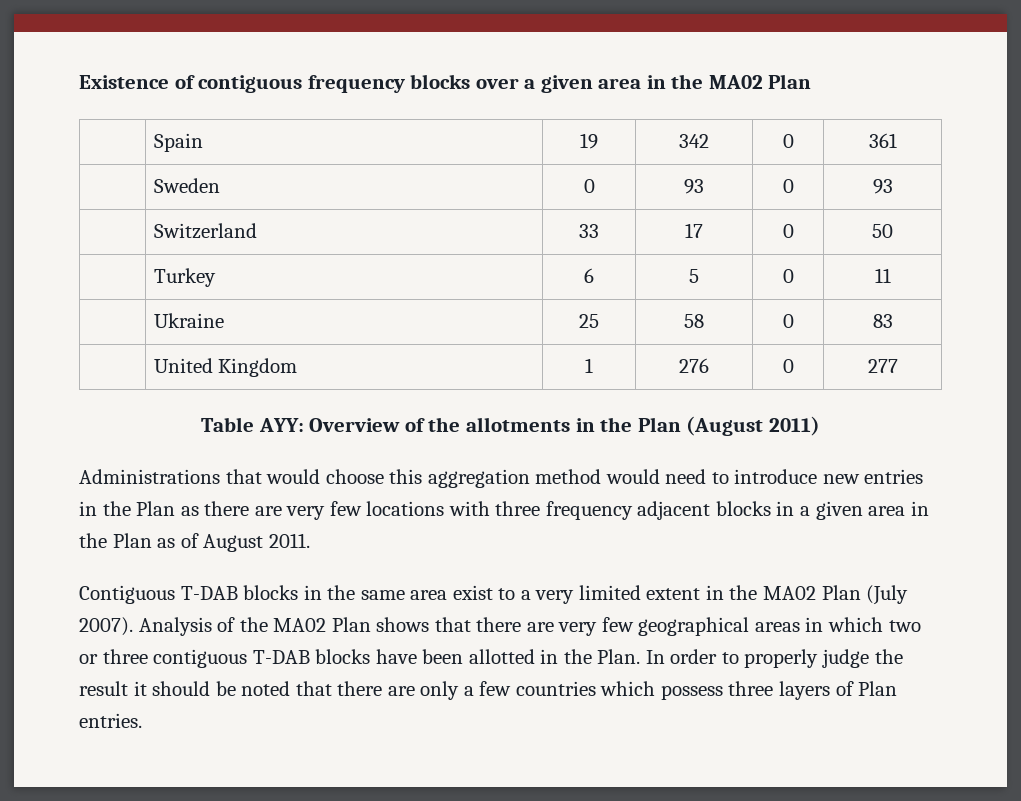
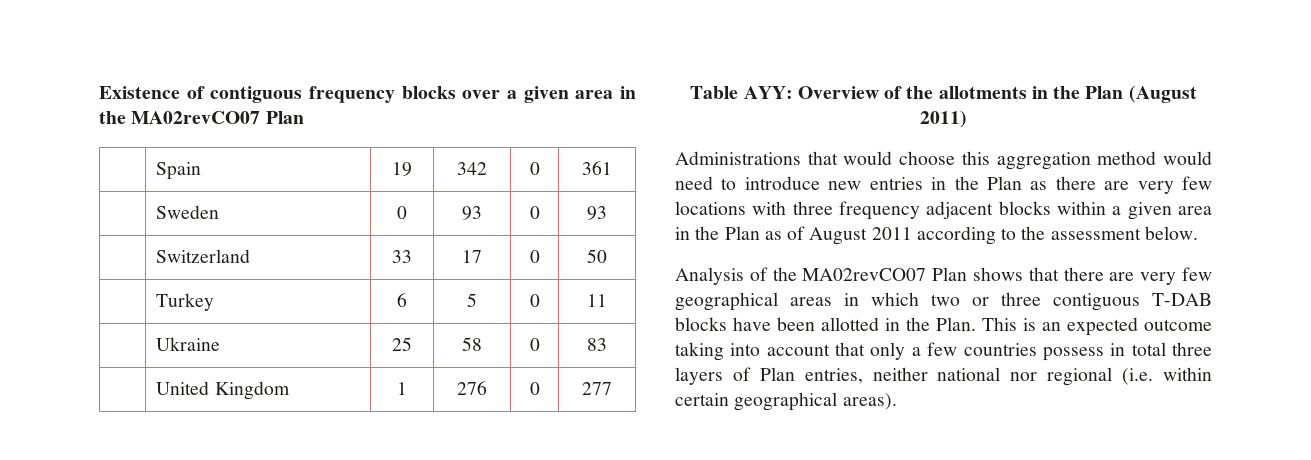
[708,75,763,89] MA02 -> [131,111,261,124] MA02revCO07
[776,501,795,516] in -> [1057,201,1106,215] within
[268,533,310,548] [79,585,909,605] [79,617,133,636] 2011. // Contiguous T-DAB blocks in the same area exist to a very limited extent in the MA02 Plan (July 2007). -> [871,226,1198,245] 2011 according to the assessment below. //
[273,618,327,632] MA02 -> [802,268,927,281] MA02revCO07
[645,649,903,668] [79,681,415,696] In order to properly judge the result it should be noted that there are -> [982,317,1212,336] [675,342,866,361] This is an expected outcome taking into account that
[600,681,723,700] which possess -> [1042,342,1166,361] possess in total
[79,713,142,728] entries. -> [804,367,1212,386] [675,392,897,411] entries, neither national nor regional (i.e. within certain geographical areas).

